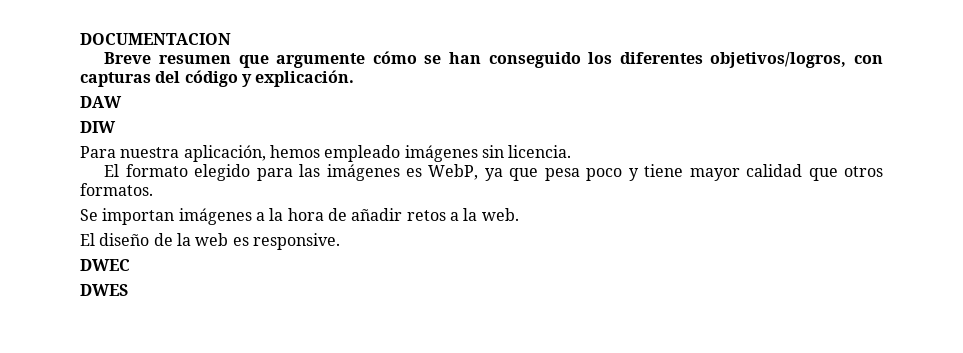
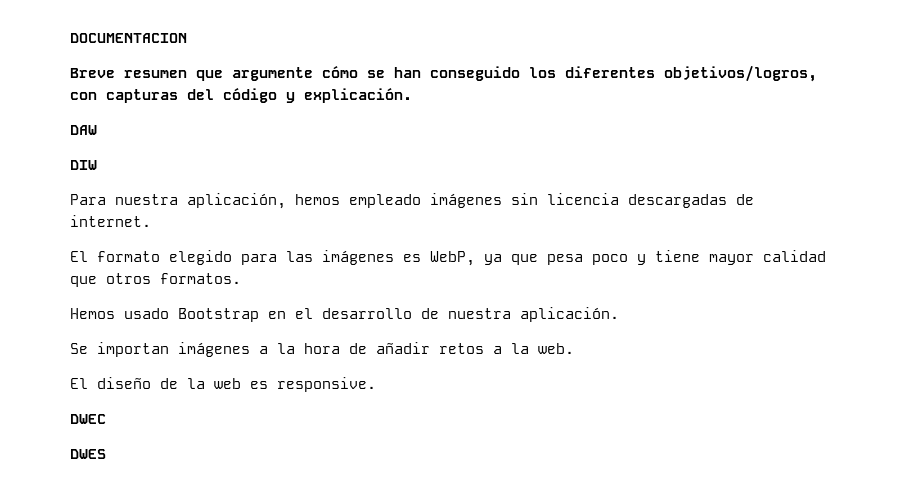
[508,145,572,158] licencia. -> [547,193,754,208] [70,215,151,227] licencia descargadas de internet.
(153, 189) none -> [70,307,619,322] // Hemos usado Bootstrap en el desarrollo de nuestra aplicación.

